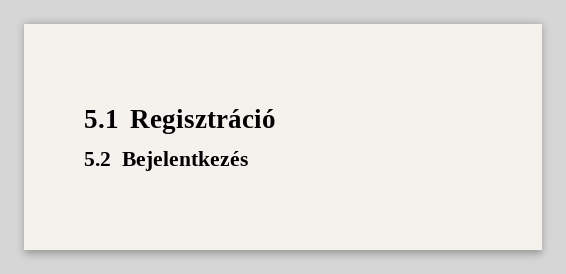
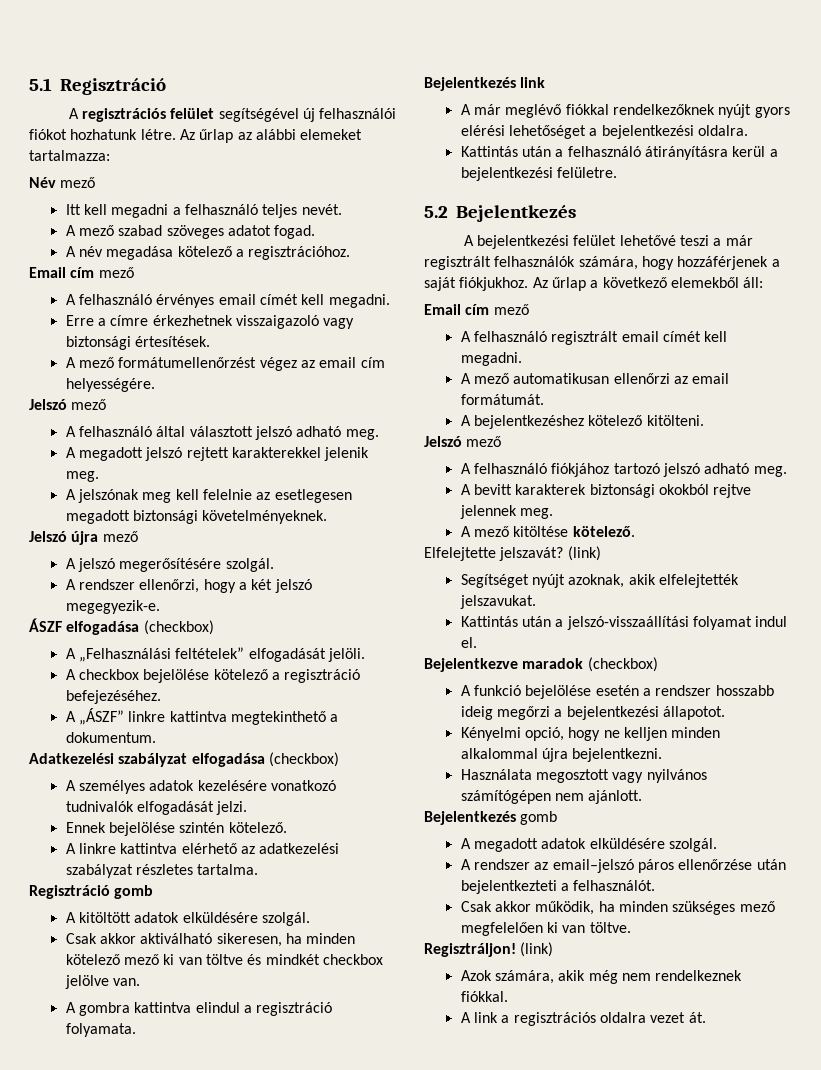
[84,151,248,171] 5.2 Bejelentkezés -> [68,108,397,122] [29,129,363,143] [29,150,110,161] [29,177,96,188] [65,204,342,218] [65,225,316,239] [65,246,351,260] [29,267,134,278] [65,294,390,308] [65,315,355,329] [65,336,211,350] [65,357,385,371] [65,378,155,392] [29,399,107,410] [65,426,379,440] [65,447,370,461] [65,471,99,482] [65,489,352,503] [65,510,328,524] [29,531,138,545] [65,558,274,572] [65,579,312,593] [65,600,160,614] [29,618,214,635] [65,647,366,662] [65,669,361,683] [65,690,161,704] [65,708,339,725] [65,732,156,743] [29,752,339,767] [65,780,337,794] [65,801,248,815] [65,822,287,836] [65,843,340,854] [65,864,259,878] [29,885,154,899] [65,912,311,926] [65,933,356,947] [65,954,384,965] [64,975,141,989] [65,1002,333,1016] [65,1023,136,1037] [424,77,546,91] [460,104,790,118] [460,125,749,139] [460,146,778,160] [460,167,618,181] [424,205,576,222] [463,235,753,249] [424,256,780,270] [424,277,764,291] [424,304,529,315] [460,331,728,345] [460,352,522,366] [460,373,730,384] [460,394,544,405] [460,415,704,429] [424,436,502,447] [460,463,787,477] [460,484,752,498] [459,505,554,519] [460,526,635,537] [424,546,601,561] [460,574,740,588] [459,595,536,609] [460,616,788,630] [460,637,477,648] [424,657,658,672] [460,685,774,699] [460,706,726,720] [460,727,721,741] [460,748,663,762] [460,769,707,783] [460,790,643,804] [424,811,558,825] [460,838,718,852] [460,859,786,873] [460,880,656,894] [460,901,775,915] [460,922,631,936] [424,942,554,957] [460,970,743,984] [460,991,508,1002] [460,1012,706,1026] A regisztrációs felület segítségével új felhasználói fiókot hozhatunk létre. Az űrlap az alábbi elemeket tartalmazza: // Név mező // Itt kell megadni a felhasználó teljes nevét. // A mező szabad szöveges adatot fogad. // A név megadása kötelező a regisztrációhoz. // Email cím mező // A felhasználó érvényes email címét kell megadni. // Erre a címre érkezhetnek visszaigazoló vagy biztonsági értesítések. // A mező formátumellenőrzést végez az email cím helyességére. // Jelszó mező // A felhasználó által választott jelszó adható meg. // A megadott jelszó rejtett karakterekkel jelenik meg. // A jelszónak meg kell felelnie az esetlegesen megadott biztonsági követelményeknek. // Jelszó újra mező // A jelszó megerősítésére szolgál. // A rendszer ellenőrzi, hogy a két jelszó megegyezik-e. // ÁSZF elfogadása (checkbox) // A „Felhasználási feltételek” elfogadását jelöli. // A checkbox bejelölése kötelező a regisztráció befejezéséhez. // A „ÁSZF” linkre kattintva megtekinthető a dokumentum. // Adatkezelési szabályzat elfogadása (checkbox) // A személyes adatok kezelésére vonatkozó tudnivalók elfogadását jelzi. // Ennek bejelölése szintén kötelező. // A linkre kattintva elérhető az adatkezelési szabályzat részletes tartalma. // Regisztráció gomb // A kitöltött adatok elküldésére szolgál. // Csak akkor aktiválható sikeresen, ha minden kötelező mező ki van töltve és mindkét checkbox jelölve van. // A gombra kattintva elindul a regisztráció folyamata. // Bejelentkezés link // A már meglévő fiókkal rendelkezőknek nyújt gyors elérési lehetőséget a bejelentkezési oldalra. // Kattintás után a felhasználó átirányításra kerül a bejelentkezési felületre. // 5.2 Bejelentkezés // A bejelentkezési felület lehetővé teszi a már regisztrált felhasználók számára, hogy hozzáférjenek a saját fiókjukhoz. Az űrlap a következő elemekből áll: // Email cím mező // A felhasználó regisztrált email címét kell megadni. // A mező automatikusan ellenőrzi az email formátumát. // A bejelentkezéshez kötelező kitölteni. // Jelszó mező // A felhasználó fiókjához tartozó jelszó adható meg. // A bevitt karakterek biztonsági okokból rejtve jelennek meg. // A mező kitöltése kötelező. // Elfelejtette jelszavát? (link) // Segítséget nyújt azoknak, akik elfelejtették jelszavukat. // Kattintás után a jelszó-visszaállítási folyamat indul el. // Bejelentkezve maradok (checkbox) // A funkció bejelölése esetén a rendszer hosszabb ideig megőrzi a bejelentkezési állapotot. // Kényelmi opció, hogy ne kelljen minden alkalommal újra bejelentkezni. // Használata megosztott vagy nyilvános számítógépen nem ajánlott. // Bejelentkezés gomb // A megadott adatok elküldésére szolgál. // A rendszer az email–jelszó páros ellenőrzése után bejelentkezteti a felhasználót. // Csak akkor működik, ha minden szükséges mező megfelelően ki van töltve. // Regisztráljon! (link) // Azok számára, akik még nem rendelkeznek fiókkal. // A link a regisztrációs oldalra vezet át.

